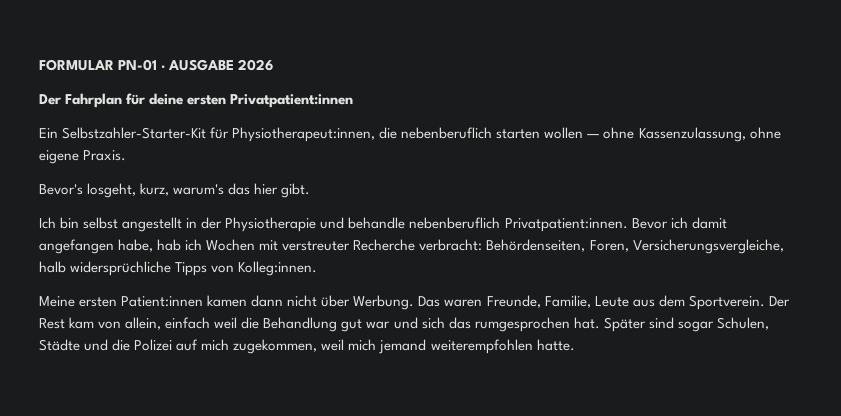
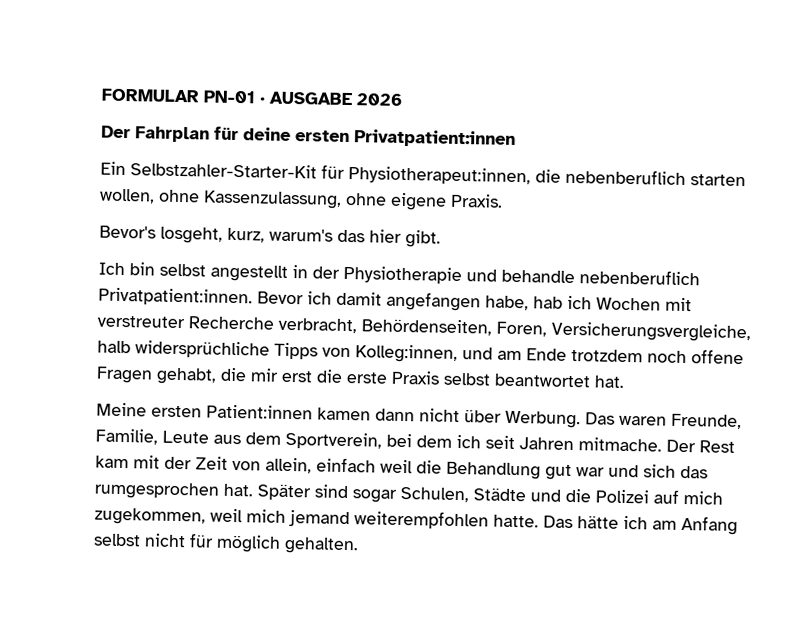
[544,127,600,139] wollen — -> [100,188,155,204] wollen,
[419,239,483,251] verbracht: -> [278,317,357,334] verbracht,
[238,261,318,276] Kolleg:innen. -> [355,344,744,365] [96,366,625,388] Kolleg:innen, und am Ende trotzdem noch offene Fragen gehabt, die mir erst die erste Praxis selbst beantwortet hat.
[688,295,790,310] [39,317,95,329] Sportverein. Der Rest kam -> [285,431,735,453] [95,455,228,470] Sportverein, bei dem ich seit Jahren mitmache. Der Rest kam mit der Zeit
(575, 345) none -> [543,515,738,535] [93,533,359,555] Das hätte ich am Anfang selbst nicht für möglich gehalten.

